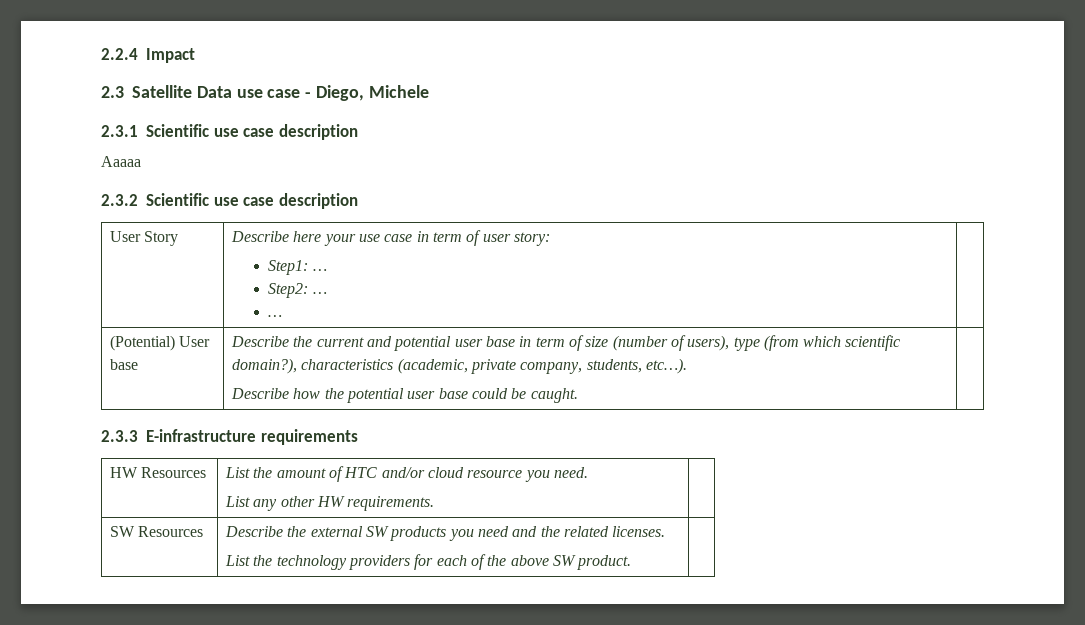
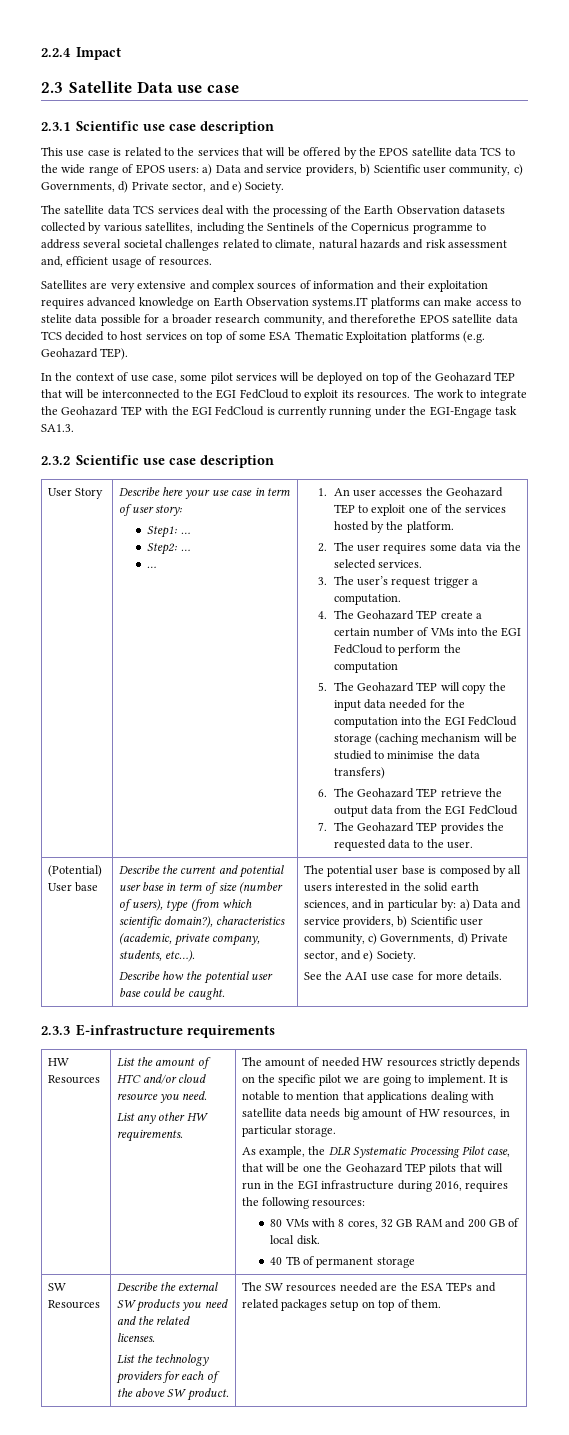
[305,85,429,101] - Diego, Michele -> (240, 89) none
[101,156,141,167] Aaaaa -> [41,147,515,159] [41,164,523,176] [41,181,285,193] [41,205,505,217] [41,222,487,234] [41,239,508,251] [41,256,212,268] [41,280,489,292] [41,297,522,309] [41,314,518,326] [41,331,485,343] [41,348,129,360] [41,372,516,384] [41,389,527,401] [41,406,517,418] [41,424,74,432] This use case is related to the services that will be offered by the EPOS satellite data TCS to the wide range of EPOS users: a) Data and service providers, b) Scientific user community, c) Governments, d) Private sector, and e) Society. // The satellite data TCS services deal with the processing of the Earth Observation datasets collected by various satellites, including the Sentinels of the Copernicus programme to address several societal challenges related to climate, natural hazards and risk assessment and, efficient usage of resources. // Satellites are very extensive and complex sources of information and their exploitation requires advanced knowledge on Earth Observation systems.IT platforms can make access to stelite data possible for a broader research community, and thereforethe EPOS satellite data TCS decided to host services on top of some ESA Thematic Exploitation platforms (e.g. Geohazard TEP). // In the context of use case, some pilot services will be deployed on top of the Geohazard TEP that will be interconnected to the EGI FedCloud to exploit its resources. The work to integrate the Geohazard TEP with the EGI FedCloud is currently running under the EGI-Engage task SA1.3.
(283, 316) none -> [318,487,504,497] [333,504,506,516] [333,521,454,533] [318,542,521,554] [333,559,423,569] [318,576,479,588] [333,594,401,605] [318,610,483,620] [333,627,521,637] [333,644,461,656] [333,662,398,673] [318,682,506,694] [333,699,466,711] [333,716,518,728] [333,733,518,745] [333,750,481,760] [333,767,385,779] [318,788,503,798] [333,805,518,817] [318,822,505,834] [333,839,474,851] 1. An user accesses the Geohazard TEP to exploit one of the services hosted by the platform. // 2. The user requires some data via the selected services. // 3. The user’s request trigger a computation. // 4. The Geohazard TEP create a certain number of VMs into the EGI FedCloud to perform the computation // 5. The Geohazard TEP will copy the input data needed for the computation into the EGI FedCloud storage (caching mechanism will be studied to minimise the data transfers) // 6. The Geohazard TEP retrieve the output data from the EGI FedCloud // 7. The Geohazard TEP provides the requested data to the user.
(578, 395) none -> [303,865,522,877] [303,882,479,892] [303,899,522,911] [303,916,484,928] [303,933,509,945] [303,950,416,962] [303,971,503,981] The potential user base is composed by all users interested in the solid earth sciences, and in particular by: a) Data and service providers, b) Scientific user community, c) Governments, d) Private sector, and e) Society. // See the AAI use case for more details.
(435, 503) none -> [241,1057,521,1069] [241,1074,509,1086] [241,1091,494,1103] [241,1108,510,1120] [241,1125,337,1137] [241,1146,511,1158] [241,1163,504,1175] [241,1180,509,1192] [241,1197,366,1209] [270,1218,520,1229] [270,1235,320,1245] [270,1256,415,1268] The amount of needed HW resources strictly depends on the specific pilot we are going to implement. It is notable to mention that applications dealing with satellite data needs big amount of HW resources, in particular storage. // As example, the DLR Systematic Processing Pilot case, that will be one the Geohazard TEP pilots that will run in the EGI infrastructure during 2016, requires the following resources: // 80 VMs with 8 cores, 32 GB RAM and 200 GB of local disk. // 40 TB of permanent storage
(632, 562) none -> [241,1282,496,1292] [241,1299,441,1311] The SW resources needed are the ESA TEPs and related packages setup on top of them.

